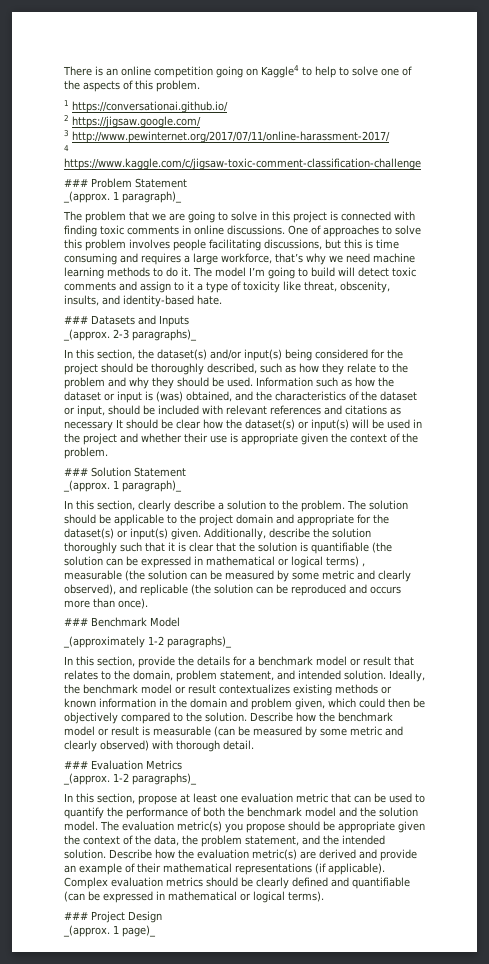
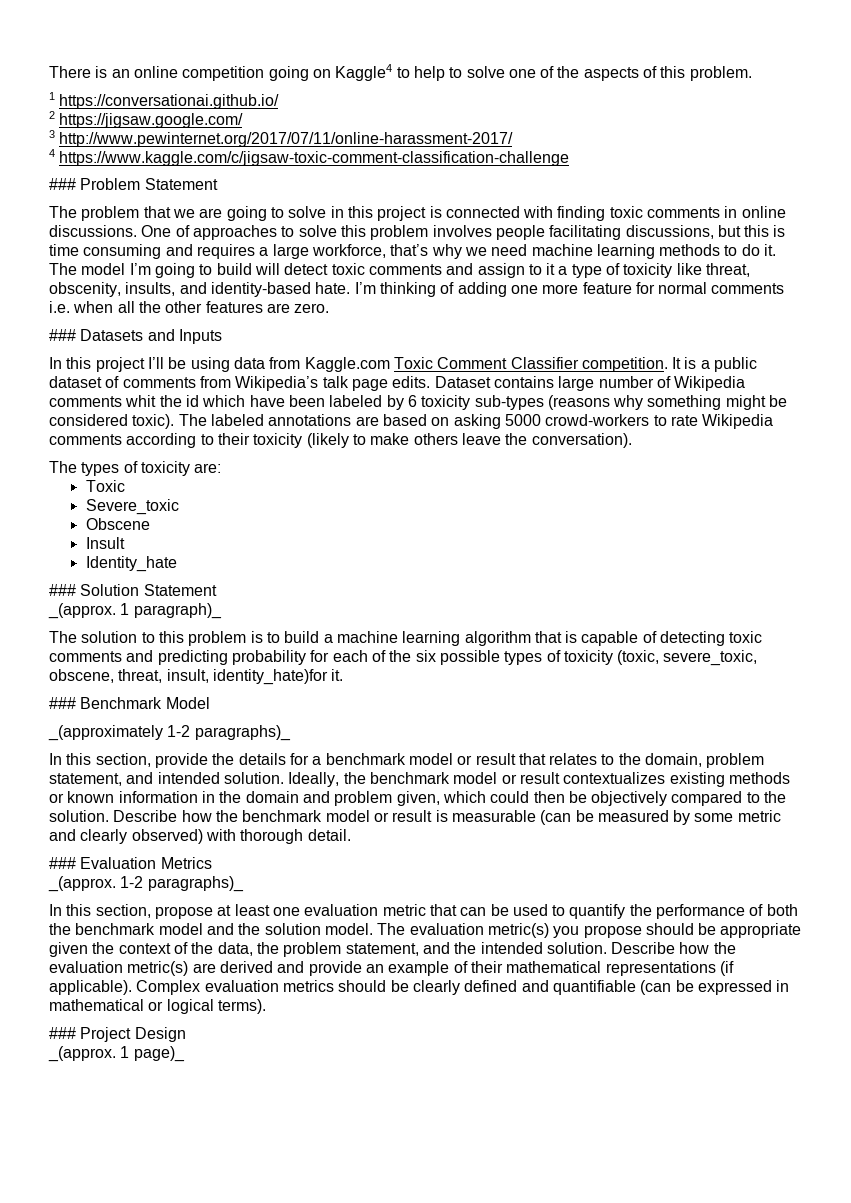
[63,191,182,203] // _(approx. 1 paragraph)_ -> (218, 184) none
(222, 300) none -> [354,282,785,297] [49,301,330,313] I’m thinking of adding one more feature for normal comments i.e. when all the other features are zero.
[63,329,197,341] [64,349,403,361] [64,363,408,375] [64,377,394,389] [64,391,417,403] [64,405,401,417] [64,419,422,431] [64,433,418,445] [64,447,108,459] // _(approx. 2-3 paragraphs)_ // In this section, the dataset(s) and/or input(s) being considered for the project should be thoroughly described, such as how they relate to the problem and why they should be used. Information such as how the dataset or input is (was) obtained, and the characteristics of the dataset or input, should be included with relevant references and citations as necessary It should be clear how the dataset(s) or input(s) will be used in the project and whether their use is appropriate given the context of the problem. -> [49,357,758,372] [49,376,746,391] [49,395,788,410] [49,414,774,429] [49,433,632,448] [49,461,222,476] [85,480,125,492] [85,499,179,515] [85,518,150,530] [85,537,125,549] [85,556,177,572] // In this project I’ll be using data from Kaggle.com Toxic Comment Classifier competition. It is a public dataset of comments from Wikipedia’s talk page edits. Dataset contains large number of Wikipedia comments whit the id which have been labeled by 6 toxicity sub-types (reasons why something might be considered toxic). The labeled annotations are based on asking 5000 crowd-workers to rate Wikipedia comments according to their toxicity (likely to make others leave the conversation). // The types of toxicity are: // Toxic // Severe_toxic // Obscene // Insult // Identity_hate
[64,500,408,512] [64,514,389,526] [64,528,371,540] [64,542,392,554] [64,556,365,568] [64,570,411,582] [64,584,401,596] [64,598,148,609] In this section, clearly describe a solution to the problem. The solution should be applicable to the project domain and appropriate for the dataset(s) or input(s) given. Additionally, describe the solution thoroughly such that it is clear that the solution is quantifiable (the solution can be expressed in mathematical or logical terms) , measurable (the solution can be measured by some metric and clearly observed), and replicable (the solution can be reproduced and occurs more than once). -> [49,631,763,646] [49,650,758,666] [49,669,344,685] The solution to this problem is to build a machine learning algorithm that is capable of detecting toxic comments and predicting probability for each of the six possible types of toxicity (toxic, severe_toxic, obscene, threat, insult, identity_hate)for it.

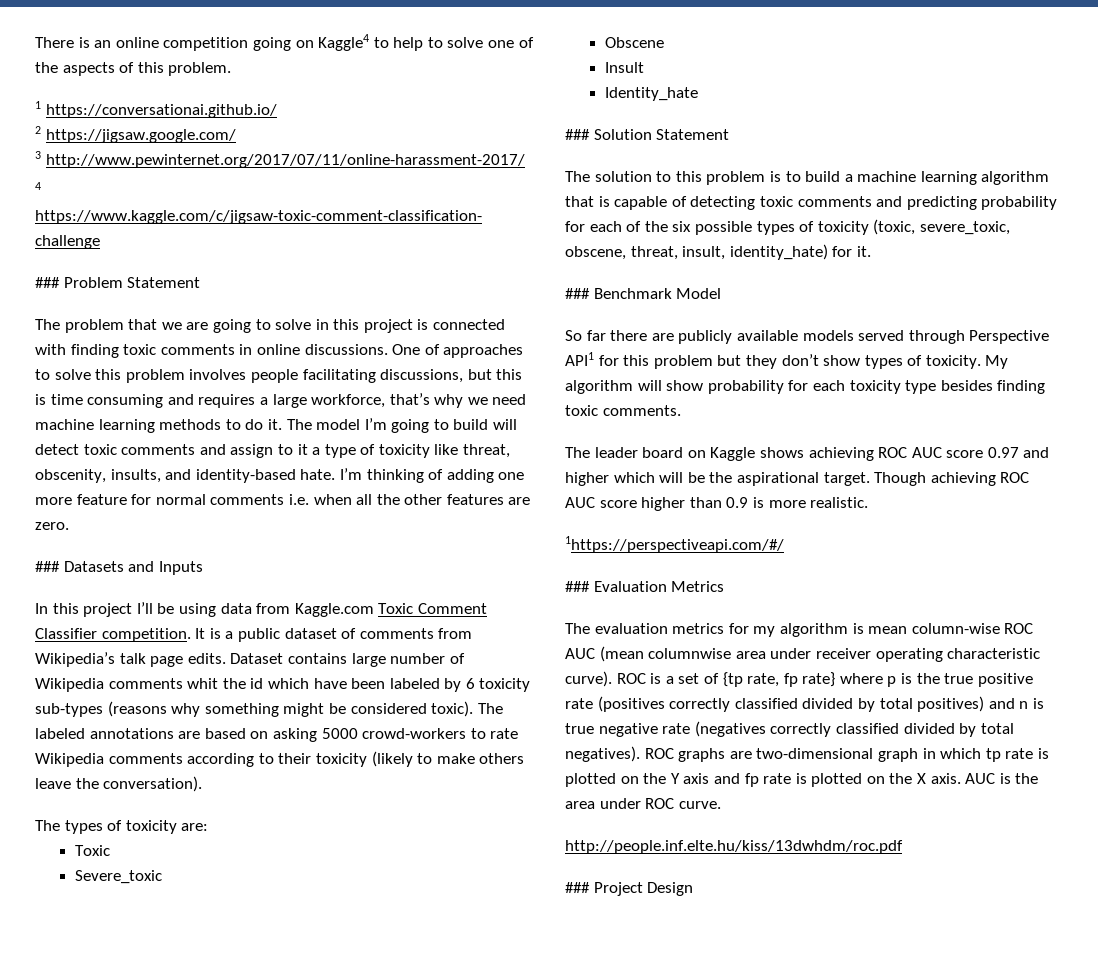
[48,603,222,619] // _(approx. 1 paragraph)_ -> (730, 134) none
[212,669,328,685] identity_hate)for -> [729,244,853,260] identity_hate) for
[48,725,291,741] [49,753,765,768] [49,772,790,787] [49,791,787,806] [49,810,781,825] [49,829,351,844] [49,857,212,869] [48,876,244,892] [49,904,798,919] [49,923,802,938] [49,942,736,957] [49,961,734,976] [49,980,790,995] [49,999,266,1014] _(approximately 1-2 paragraphs)_ // In this section, provide the details for a benchmark model or result that relates to the domain, problem statement, and intended solution. Ideally, the benchmark model or result contextualizes existing methods or known information in the domain and problem given, which could then be objectively compared to the solution. Describe how the benchmark model or result is measurable (can be measured by some metric and clearly observed) with thorough detail. // ### Evaluation Metrics // _(approx. 1-2 paragraphs)_ // In this section, propose at least one evaluation metric that can be used to quantify the performance of both the benchmark model and the solution model. The evaluation metric(s) you propose should be appropriate given the context of the data, the problem statement, and the intended solution. Describe how the evaluation metric(s) are derived and provide an example of their mathematical representations (if applicable). Complex evaluation metrics should be clearly defined and quantifiable (can be expressed in mathematical or logical terms). -> [565,330,1050,344] [565,352,1009,369] [565,380,1046,394] [565,405,681,416] [565,447,1050,461] [565,472,1030,486] [565,497,869,511] [565,536,784,553] [565,581,725,592] [565,623,1034,637] [565,646,1041,662] [565,671,1033,687] [565,696,1044,712] [565,721,1014,737] [565,746,1049,762] [565,773,1039,787] [565,798,721,809] [565,840,903,854] So far there are publicly available models served through Perspective API1 for this problem but they don’t show types of toxicity. My algorithm will show probability for each toxicity type besides finding toxic comments. // The leader board on Kaggle shows achieving ROC AUC score 0.97 and higher which will be the aspirational target. Though achieving ROC AUC score higher than 0.9 is more realistic. // 1https://perspectiveapi.com/#/ // ### Evaluation Metrics // The evaluation metrics for my algorithm is mean column-wise ROC AUC (mean columnwise area under receiver operating characteristic curve). ROC is a set of {tp rate, fp rate} where p is the true positive rate (positives correctly classified divided by total positives) and n is true negative rate (negatives correctly classified divided by total negatives). ROC graphs are two-dimensional graph in which tp rate is plotted on the Y axis and fp rate is plotted on the X axis. AUC is the area under ROC curve. // http://people.inf.elte.hu/kiss/13dwhdm/roc.pdf
[48,1046,185,1062] // _(approx. 1 page)_ -> (694, 889) none

